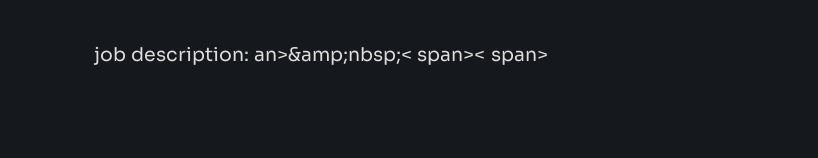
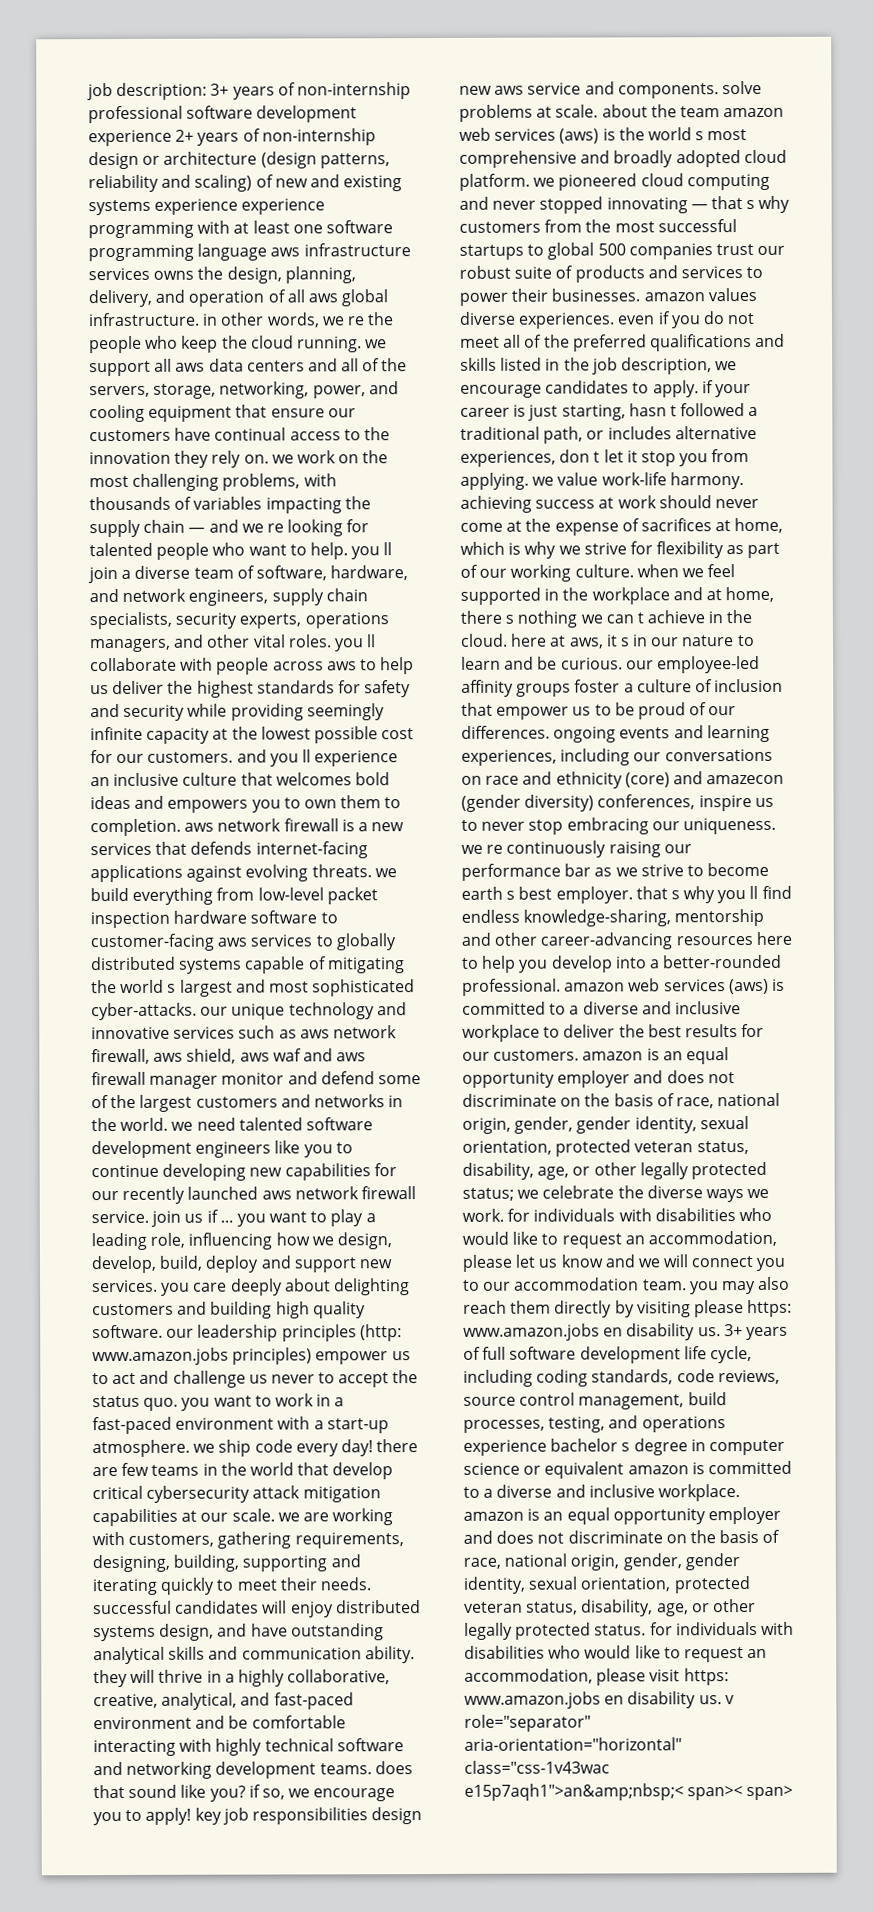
[254,46,413,65] an>&amp;nbsp;< -> [210,82,411,100] [88,105,358,124] [88,128,376,147] [88,151,390,170] [88,174,403,193] [88,198,326,216] [88,220,393,239] [88,243,411,262] [88,266,356,284] [88,289,389,308] [88,312,395,328] [89,335,388,354] [89,358,408,377] [89,381,399,399] [89,404,356,423] [89,427,390,442] [89,450,389,468] [89,473,337,491] [89,496,371,514] [89,519,370,538] [89,542,393,560] [88,565,409,584] [89,588,368,606] [89,611,389,630] [90,634,377,653] [90,657,415,675] [90,680,412,698] [90,703,385,721] [90,726,415,744] [90,749,399,767] [90,772,390,787] [90,795,402,813] [90,818,405,837] [90,841,368,859] [90,864,397,883] [90,887,378,905] [90,910,338,929] [90,933,396,952] [91,956,405,974] [91,979,416,997] [91,1002,407,1021] [91,1025,397,1040] [91,1048,367,1065] [91,1071,421,1089] [91,1094,404,1112] [91,1117,373,1132] [91,1140,353,1159] [91,1163,397,1181] [91,1186,416,1204] [91,1209,376,1227] [91,1232,392,1251] [91,1255,392,1274] [92,1278,410,1296] [92,1301,366,1319] [92,1324,402,1342] [92,1347,411,1366] [92,1370,419,1388] [92,1393,345,1411] [92,1416,389,1435] [92,1439,419,1458] [92,1462,394,1480] [92,1485,381,1503] [92,1508,394,1527] [92,1531,404,1549] [92,1554,361,1573] [92,1577,371,1596] [93,1600,421,1618] [93,1623,384,1642] [93,1646,415,1665] [93,1669,391,1688] [93,1692,354,1710] [93,1715,346,1730] [93,1738,404,1757] [93,1761,413,1779] [93,1784,396,1802] [93,1807,423,1826] [459,80,762,99] [459,104,785,122] [459,127,748,144] [459,149,787,168] [459,173,770,191] [459,195,791,214] [459,219,737,233] [459,242,786,260] [459,265,764,283] [459,287,757,306] [459,311,756,329] [460,333,786,352] [460,357,738,375] [460,380,751,398] [460,403,759,421] [460,425,757,444] [460,449,750,467] [460,472,744,490] [460,495,759,513] [460,517,784,536] [460,541,781,559] [460,564,736,582] [460,586,775,605] [460,610,753,628] [460,633,755,649] [461,655,760,674] [461,678,784,697] [461,702,737,720] [461,724,770,743] [461,748,773,766] [461,771,785,789] [461,794,774,812] [461,817,776,835] [461,840,692,858] [461,862,770,881] [461,885,792,904] [461,908,765,927] [461,931,792,950] [462,954,783,973] [462,978,785,996] [462,1001,741,1015] [462,1023,765,1042] [462,1047,729,1065] [462,1070,735,1088] [462,1092,781,1109] [462,1116,749,1134] [462,1139,749,1157] [462,1161,767,1180] [462,1185,770,1203] [462,1207,772,1222] [462,1230,777,1249] [462,1254,786,1272] [463,1276,791,1295] [463,1299,793,1318] [463,1323,788,1341] [463,1346,752,1364] [463,1369,780,1387] [463,1392,727,1410] [463,1415,726,1433] [463,1438,785,1456] [463,1460,792,1479] [463,1484,740,1502] [463,1506,781,1525] [463,1529,781,1544] [463,1553,740,1571] [463,1576,751,1594] [464,1599,756,1617] [464,1621,794,1640] [464,1645,768,1663] [464,1668,729,1686] [464,1691,735,1709] [464,1714,591,1732] [464,1737,682,1751] [464,1760,610,1774] [464,1783,684,1801] 3+ years of non-internship professional software development experience 2+ years of non-internship design or architecture (design patterns, reliability and scaling) of new and existing systems experience experience programming with at least one software programming language aws infrastructure services owns the design, planning, delivery, and operation of all aws global infrastructure. in other words, we re the people who keep the cloud running. we support all aws data centers and all of the servers, storage, networking, power, and cooling equipment that ensure our customers have continual access to the innovation they rely on. we work on the most challenging problems, with thousands of variables impacting the supply chain — and we re looking for talented people who want to help. you ll join a diverse team of software, hardware, and network engineers, supply chain specialists, security experts, operations managers, and other vital roles. you ll collaborate with people across aws to help us deliver the highest standards for safety and security while providing seemingly infinite capacity at the lowest possible cost for our customers. and you ll experience an inclusive culture that welcomes bold ideas and empowers you to own them to completion. aws network firewall is a new services that defends internet-facing applications against evolving threats. we build everything from low-level packet inspection hardware software to customer-facing aws services to globally distributed systems capable of mitigating the world s largest and most sophisticated cyber-attacks. our unique technology and innovative services such as aws network firewall, aws shield, aws waf and aws firewall manager monitor and defend some of the largest customers and networks in the world. we need talented software development engineers like you to continue developing new capabilities for our recently launched aws network firewall service. join us if … you want to play a leading role, influencing how we design, develop, build, deploy and support new services. you care deeply about delighting customers and building high quality software. our leadership principles (http: www.amazon.jobs principles) empower us to act and challenge us never to accept the status quo. you want to work in a fast-paced environment with a start-up atmosphere. we ship code every day! there are few teams in the world that develop critical cybersecurity attack mitigation capabilities at our scale. we are working with customers, gathering requirements, designing, building, supporting and iterating quickly to meet their needs. successful candidates will enjoy distributed systems design, and have outstanding analytical skills and communication ability. they will thrive in a highly collaborative, creative, analytical, and fast-paced environment and be comfortable interacting with highly technical software and networking development teams. does that sound like you? if so, we encourage you to apply! key job responsibilities design new aws service and components. solve problems at scale. about the team amazon web services (aws) is the world s most comprehensive and broadly adopted cloud platform. we pioneered cloud computing and never stopped innovating — that s why customers from the most successful startups to global 500 companies trust our robust suite of products and services to power their businesses. amazon values diverse experiences. even if you do not meet all of the preferred qualifications and skills listed in the job description, we encourage candidates to apply. if your career is just starting, hasn t followed a traditional path, or includes alternative experiences, don t let it stop you from applying. we value work-life harmony. achieving success at work should never come at the expense of sacrifices at home, which is why we strive for flexibility as part of our working culture. when we feel supported in the workplace and at home, there s nothing we can t achieve in the cloud. here at aws, it s in our nature to learn and be curious. our employee-led affinity groups foster a culture of inclusion that empower us to be proud of our differences. ongoing events and learning experiences, including our conversations on race and ethnicity (core) and amazecon (gender diversity) conferences, inspire us to never stop embracing our uniqueness. we re continuously raising our performance bar as we strive to become earth s best employer. that s why you ll find endless knowledge-sharing, mentorship and other career-advancing resources here to help you develop into a better-rounded professional. amazon web services (aws) is committed to a diverse and inclusive workplace to deliver the best results for our customers. amazon is an equal opportunity employer and does not discriminate on the basis of race, national origin, gender, gender identity, sexual orientation, protected veteran status, disability, age, or other legally protected status; we celebrate the diverse ways we work. for individuals with disabilities who would like to request an accommodation, please let us know and we will connect you to our accommodation team. you may also reach them directly by visiting please https: www.amazon.jobs en disability us. 3+ years of full software development life cycle, including coding standards, code reviews, source control management, build processes, testing, and operations experience bachelor s degree in computer science or equivalent amazon is committed to a diverse and inclusive workplace. amazon is an equal opportunity employer and does not discriminate on the basis of race, national origin, gender, gender identity, sexual orientation, protected veteran status, disability, age, or other legally protected status. for individuals with disabilities who would like to request an accommodation, please visit https: www.amazon.jobs en disability us. v role="separator" aria-orientation="horizontal" class="css-1v43wac e15p7aqh1">an&amp;nbsp;<

